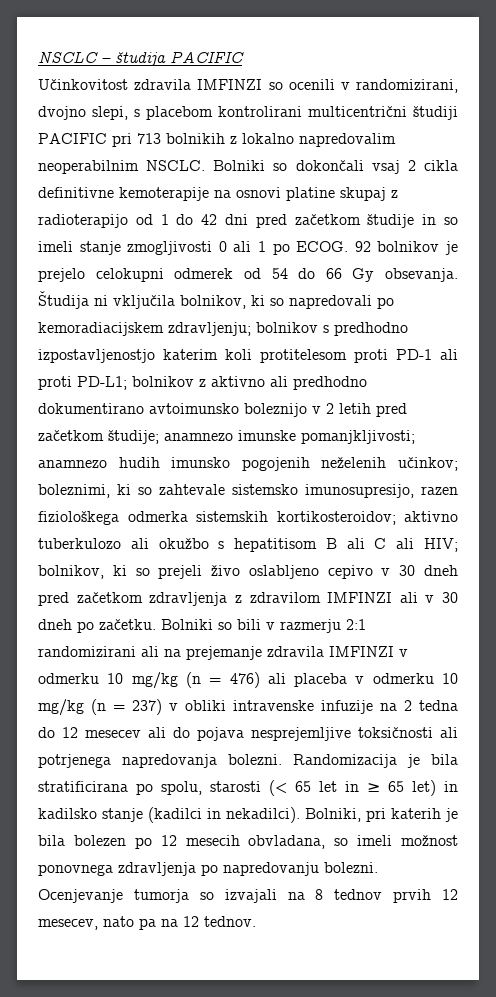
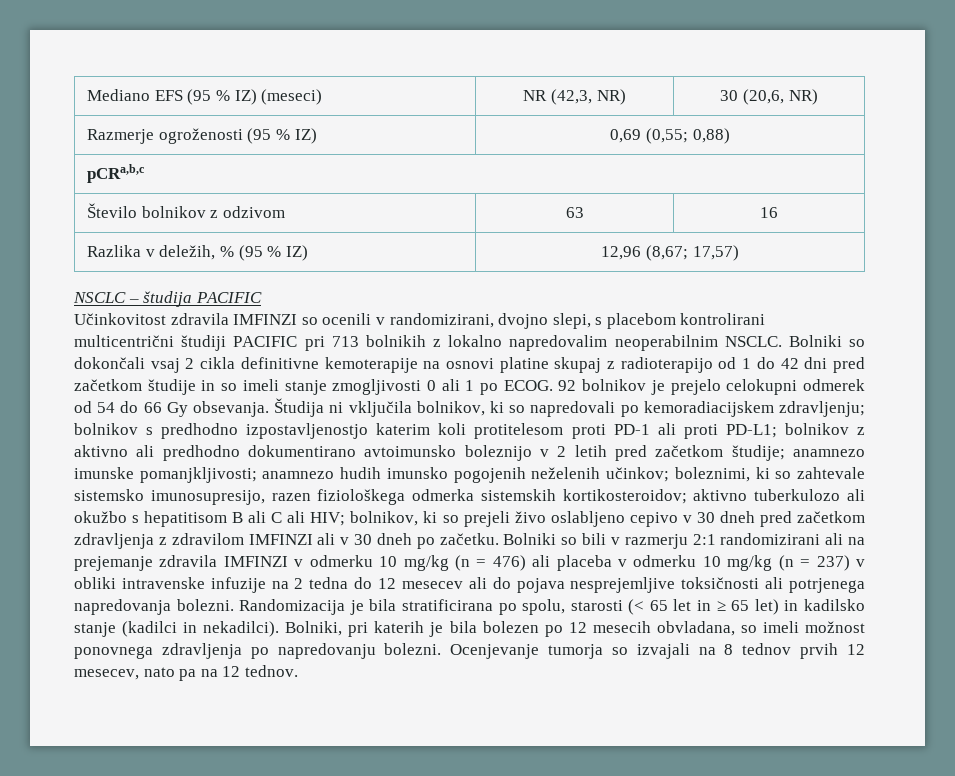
(38, 57) none -> [87,89,323,105] [523,89,626,105] [720,89,818,105] [87,128,317,144] [610,128,730,144] [87,164,146,183] [87,203,286,218] [565,207,584,218] [760,207,779,218] [87,245,308,261] [601,245,739,261] Mediano EFS (95 % IZ) (meseci) | NR (42,3, NR) | 30 (20,6, NR) // Razmerje ogroženosti (95 % IZ) | 0,69 (0,55; 0,88) // pCRa,b,c // Število bolnikov z odzivom | 63 | 16 // Razlika v deležih, % (95 % IZ) | 12,96 (8,67; 17,57) //

